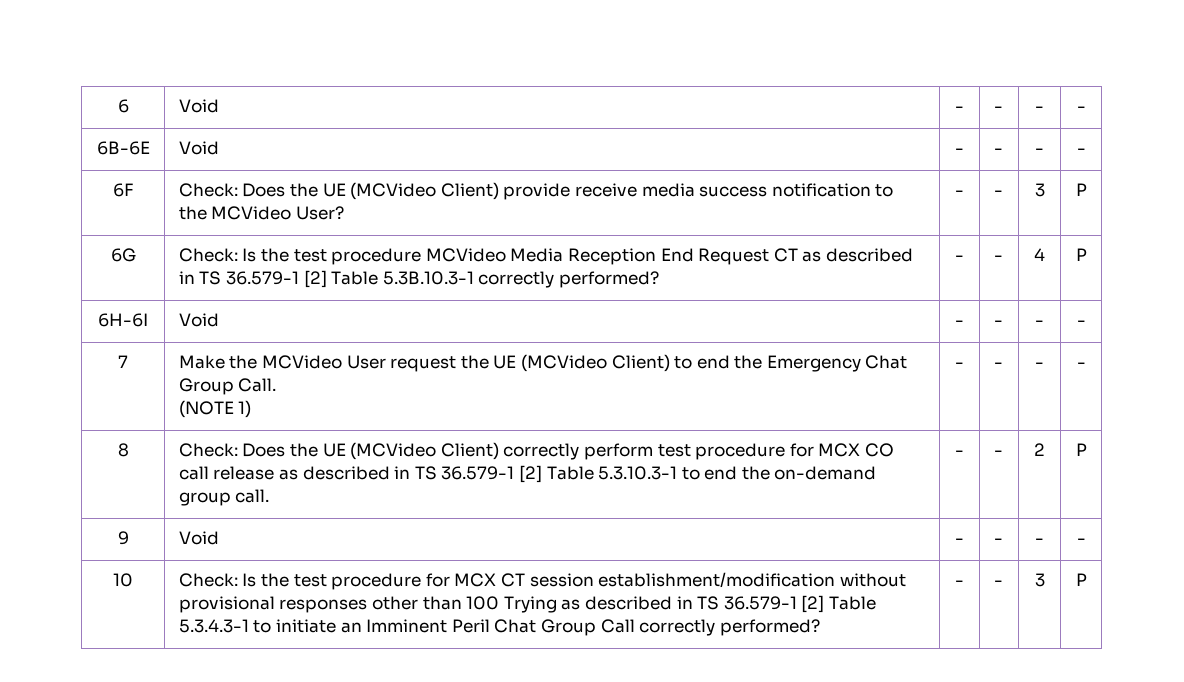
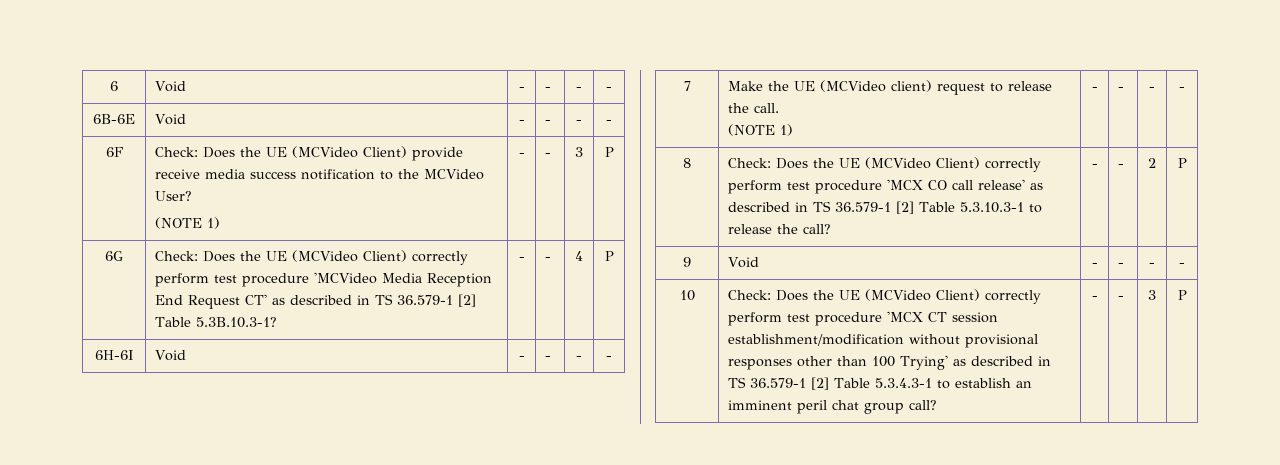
(344, 213) none -> [155,217,221,229] // (NOTE 1)
[242,248,506,265] Is the test procedure MCVideo -> [203,250,469,265] [155,272,378,287] Does the UE (MCVideo Client) correctly perform test procedure 'MCVideo
[773,248,913,262] [178,270,659,288] CT as described in TS 36.579-1 [2] Table 5.3B.10.3-1 correctly performed? -> [245,294,477,307] [155,317,278,328] CT' as described in TS 36.579-1 [2] Table 5.3B.10.3-1?
[261,354,908,372] [178,378,277,395] MCVideo User request the UE (MCVideo Client) to end the Emergency Chat Group Call. -> [794,80,1053,95] [728,103,780,113] UE (MCVideo client) request to release the call.
[789,443,861,457] for MCX -> [887,179,924,190] 'MCX
[213,466,275,480] release -> [978,179,1026,190] release'
[704,466,877,480] [178,489,270,506] end the on-demand group call. -> [728,224,832,234] release the call?
[242,573,497,590] Is the test procedure for MCX -> [776,289,1042,304] [728,311,924,326] Does the UE (MCVideo Client) correctly perform test procedure 'MCX
[503,596,557,613] Trying -> [900,355,949,370] Trying'
[275,619,820,636] initiate an Imminent Peril Chat Group Call correctly performed? -> [955,378,1033,388] [728,400,938,414] establish an imminent peril chat group call?

